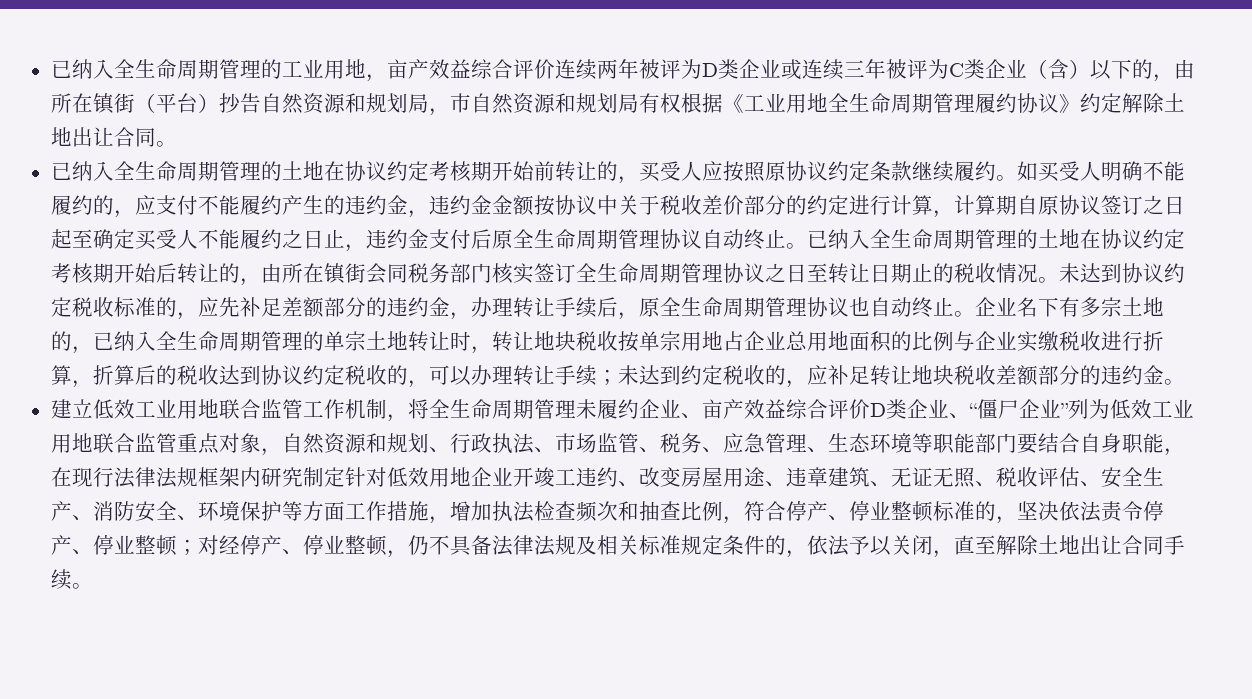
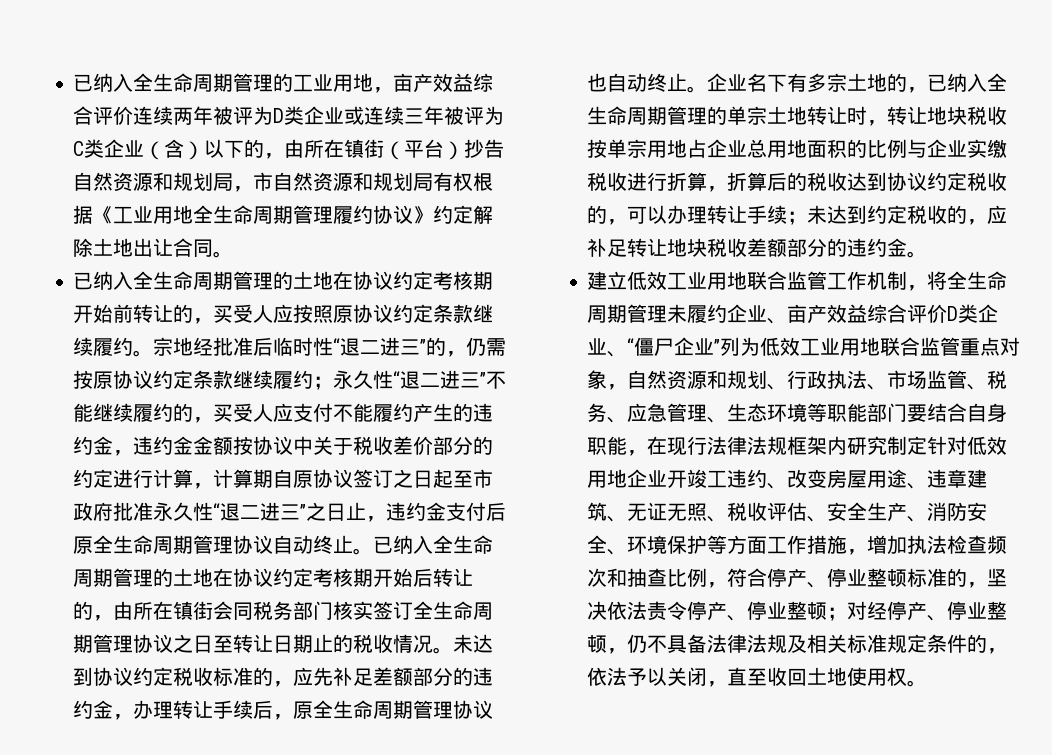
[1016,161,1185,182] 如买受人明确不能 -> [153,337,507,357] [73,370,507,390] [73,403,134,422] 宗地经批准后临时性“退二进三”的，仍需按原协议约定条款继续履约；永久性“退二进三”不能继续
(135, 214) none -> [213,403,274,422] 买受人
[92,229,282,250] 确定买受人不能履约 -> [473,469,494,488] [73,502,307,521] 市政府批准永久性“退二进三”
[995,535,1185,555] [50,569,72,590] 解除土地出让合同手续 -> [767,667,908,686] 收回土地使用权

